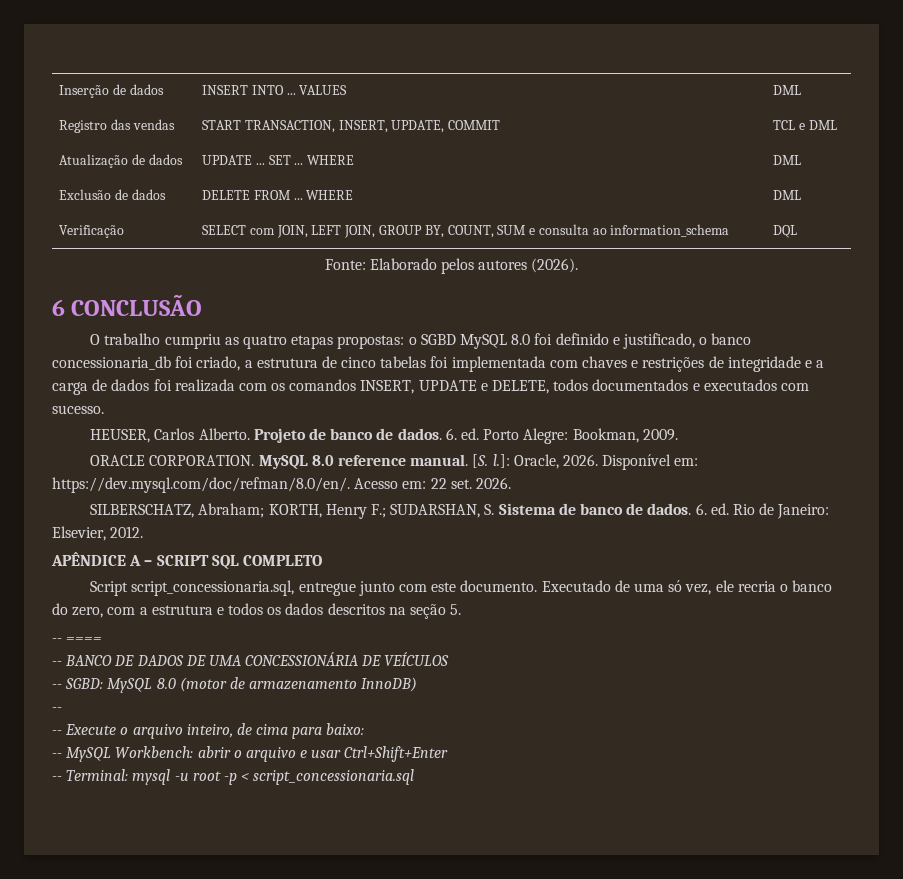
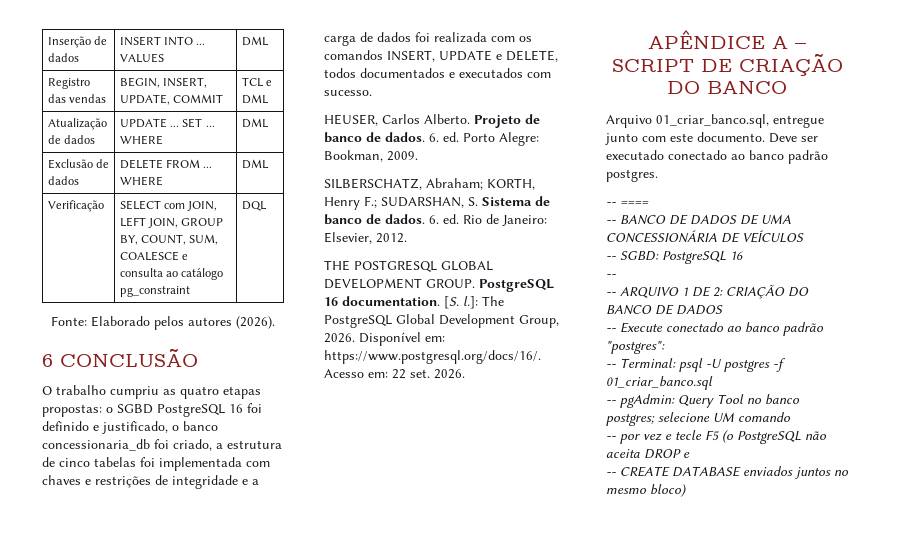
[202,120,335,133] START TRANSACTION, -> [119,77,160,88] BEGIN,
[497,225,527,235] SUM -> [189,234,219,245] [119,251,179,261] SUM, COALESCE
[610,224,730,237] information_schema -> [181,268,224,280] [119,286,190,297] catálogo pg_constraint
[459,334,531,349] MySQL 8.0 -> [157,404,243,417] PostgreSQL 16
[90,454,699,470] [52,477,511,493] // ORACLE CORPORATION. MySQL 8.0 reference manual. [S. l.]: Oracle, 2026. Disponível em: https://dev.mysql.com/doc/refman/8.0/en/. Acesso em: 22 set. 2026. -> (418, 156) none
[51,552,322,569] [90,580,295,596] APÊNDICE A – SCRIPT SQL COMPLETO // Script script_concessionaria.sql, -> [324,260,493,272] [324,278,554,292] [324,296,504,309] [324,314,559,328] [324,332,445,346] [324,350,541,364] [324,369,465,379] [648,30,806,49] [611,54,843,76] [667,81,787,94] [606,114,769,128] THE POSTGRESQL GLOBAL DEVELOPMENT GROUP. PostgreSQL 16 documentation. [S. l.]: The PostgreSQL Global Development Group, 2026. Disponível em: https://www.postgresql.org/docs/16/. Acesso em: 22 set. 2026. // APÊNDICE A – SCRIPT DE CRIAÇÃO DO BANCO // Arquivo 01_criar_banco.sql,
[541,580,833,595] [52,603,462,619] Executado de uma só vez, ele recria o banco do zero, com a estrutura e todos os dados descritos na seção 5. -> [769,133,818,143] [606,150,828,164] [606,169,658,182] Deve ser executado conectado ao banco padrão postgres.
[107,677,418,693] [52,707,62,712] [52,723,365,739] [52,746,449,762] [52,769,415,785] MySQL 8.0 (motor de armazenamento InnoDB) // -- // -- Execute o arquivo inteiro, de cima para baixo: // -- MySQL Workbench: abrir o arquivo e usar Ctrl+Shift+Enter // -- Terminal: mysql -u root -p < script_concessionaria.sql -> [662,251,743,264] [606,274,616,278] [606,284,809,299] [606,304,723,315] [606,322,824,336] [606,341,665,354] [606,358,786,372] [606,376,713,390] [606,394,800,408] [606,412,791,426] [606,430,827,444] [606,449,690,459] [606,466,849,479] [606,484,687,497] PostgreSQL 16 // -- // -- ARQUIVO 1 DE 2: CRIAÇÃO DO BANCO DE DADOS // -- Execute conectado ao banco padrão "postgres": // -- Terminal: psql -U postgres -f 01_criar_banco.sql // -- pgAdmin: Query Tool no banco postgres; selecione UM comando // -- por vez e tecle F5 (o PostgreSQL não aceita DROP e // -- CREATE DATABASE enviados juntos no mesmo bloco)

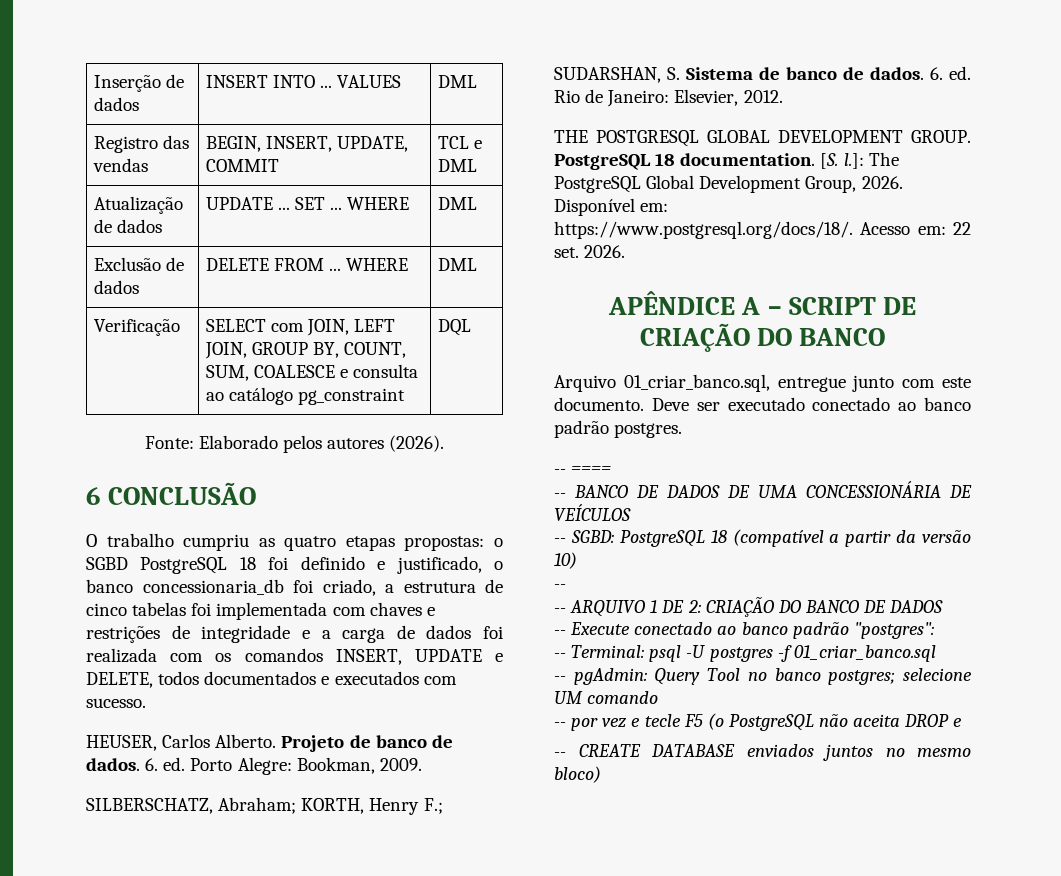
[229,404,243,413] 16 -> [239,557,256,570] 18
[324,297,338,306] 16 -> [655,153,676,166] 18
[324,350,541,364] https://www.postgresql.org/docs/16/. -> [554,221,853,239] https://www.postgresql.org/docs/18/.
[730,251,743,260] 16 -> [710,529,971,547] [554,552,577,569] 18 (compatível a partir da versão 10)

